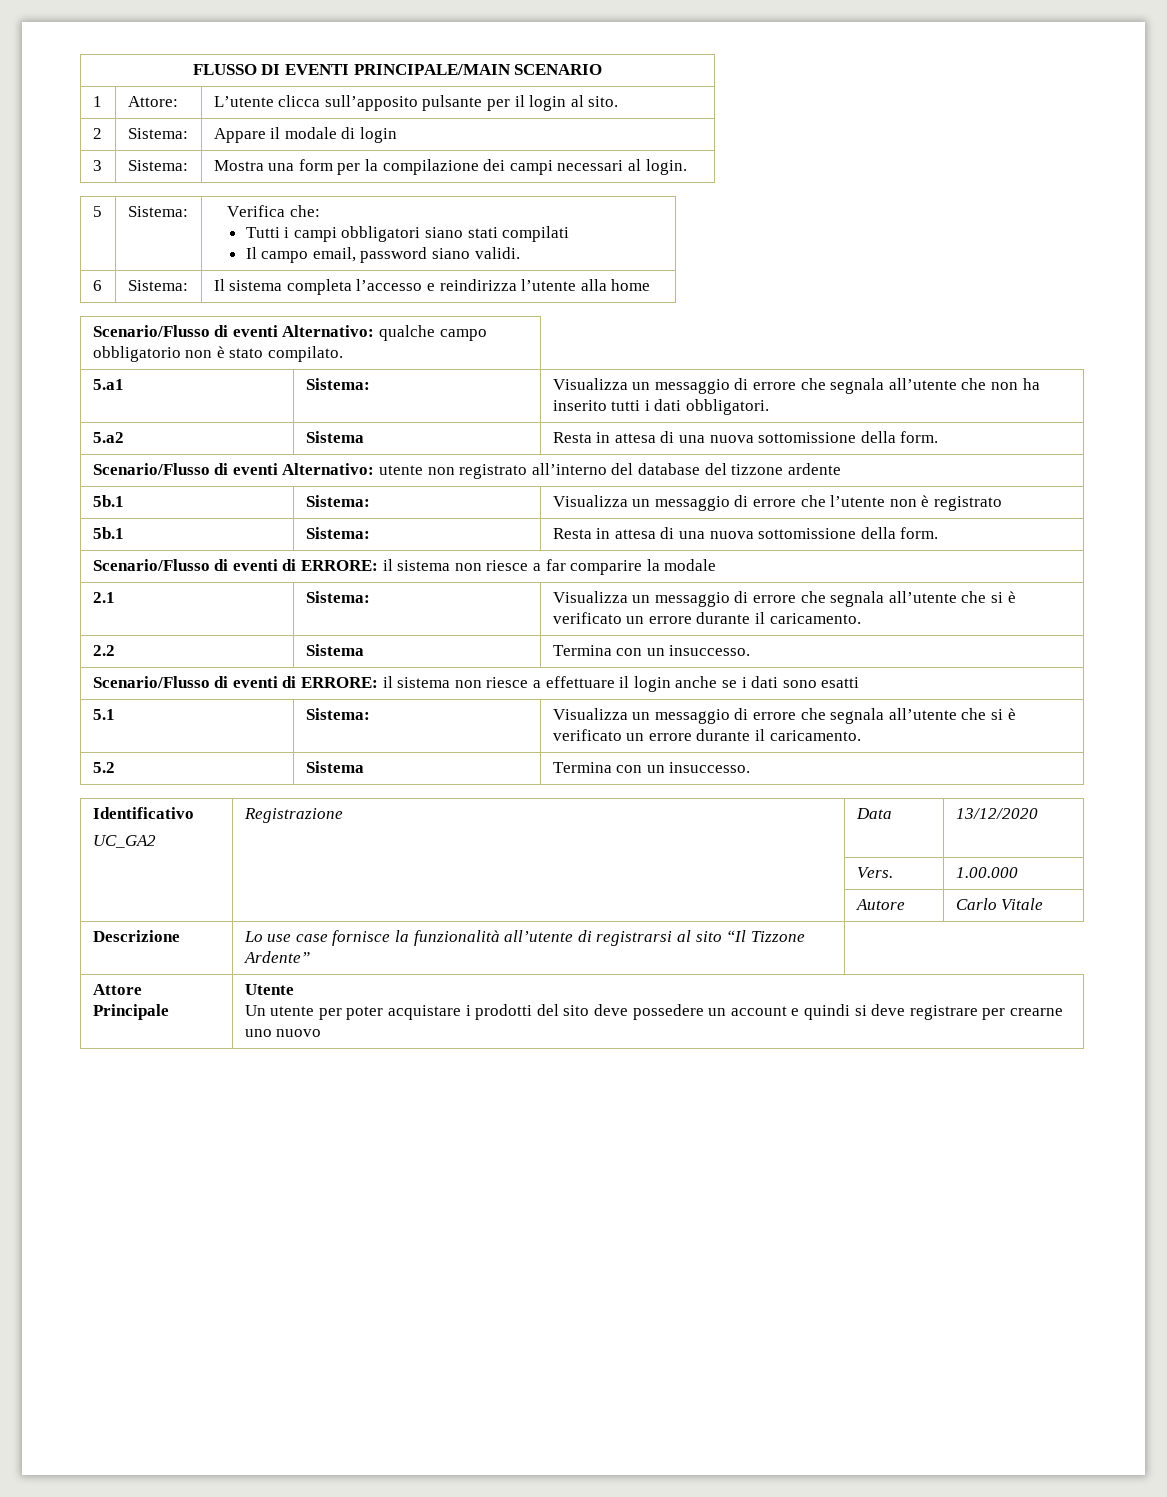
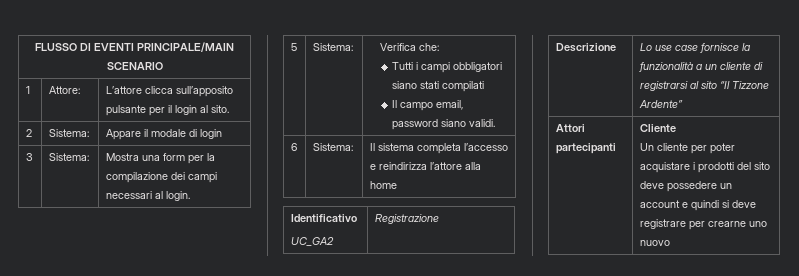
[213,96,274,107] L’utente -> [105,86,142,94] L’attore
[521,279,577,291] l’utente -> [429,162,462,170] l’attore
[92,325,487,341] [92,346,344,362] [92,379,124,390] [305,378,370,390] [552,378,1040,394] [552,399,770,415] [92,432,124,443] [305,431,364,443] [552,431,939,443] [92,463,841,479] [92,495,124,507] [305,495,370,507] [552,495,1002,511] [92,527,124,539] [305,527,370,539] [552,527,939,539] [92,559,717,575] [92,592,115,603] [305,591,370,603] [552,591,1016,607] [552,612,861,624] [92,645,115,656] [305,644,364,656] [552,645,751,656] [92,676,860,692] [92,709,115,720] [305,708,370,720] [552,708,1016,724] [552,729,861,741] [92,762,115,773] [305,761,364,773] [552,762,751,773] [92,807,194,819] [92,835,156,848] [243,808,343,823] [855,808,892,819] [955,808,1038,819] [856,867,893,878] [955,867,1018,878] [855,899,905,910] [955,898,1044,910] Scenario/Flusso di eventi Alternativo: qualche campo obbligatorio non è stato compilato. // 5.a1 | Sistema: | Visualizza un messaggio di errore che segnala all’utente che non ha inserito tutti i dati obbligatori. // 5.a2 | Sistema | Resta in attesa di una nuova sottomissione della form. // Scenario/Flusso di eventi Alternativo: utente non registrato all’interno del database del tizzone ardente // 5b.1 | Sistema: | Visualizza un messaggio di errore che l’utente non è registrato // 5b.1 | Sistema: | Resta in attesa di una nuova sottomissione della form. // Scenario/Flusso di eventi di ERRORE: il sistema non riesce a far comparire la modale // 2.1 | Sistema: | Visualizza un messaggio di errore che segnala all’utente che si è verificato un errore durante il caricamento. // 2.2 | Sistema | Termina con un insuccesso. // Scenario/Flusso di eventi di ERRORE: il sistema non riesce a effettuare il login anche se i dati sono esatti // 5.1 | Sistema: | Visualizza un messaggio di errore che segnala all’utente che si è verificato un errore durante il caricamento. // 5.2 | Sistema | Termina con un insuccesso. // Identificativo // UC_GA2 | Registrazione | Data | 13/12/2020 // | | Vers. | 1.00.000 // | | Autore | Carlo Vitale -> [290,214,357,222] [290,237,334,246] [374,214,439,224] Identificativo // UC_GA2 | Registrazione
[504,930,574,942] all’utente -> [695,62,751,70] a un cliente
[92,984,142,995] [92,1004,169,1020] [244,984,294,995] Attore Principale | Utente -> [555,124,585,132] [555,143,616,154] [639,124,676,132] Attori partecipanti | Cliente
[270,1006,315,1016] utente -> [656,143,688,151] cliente

